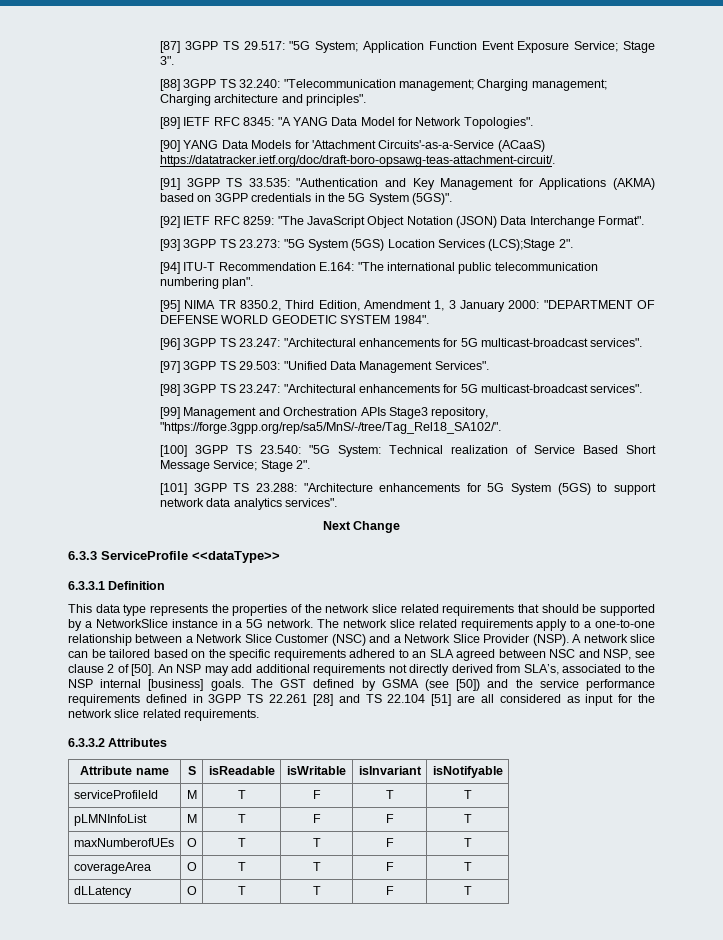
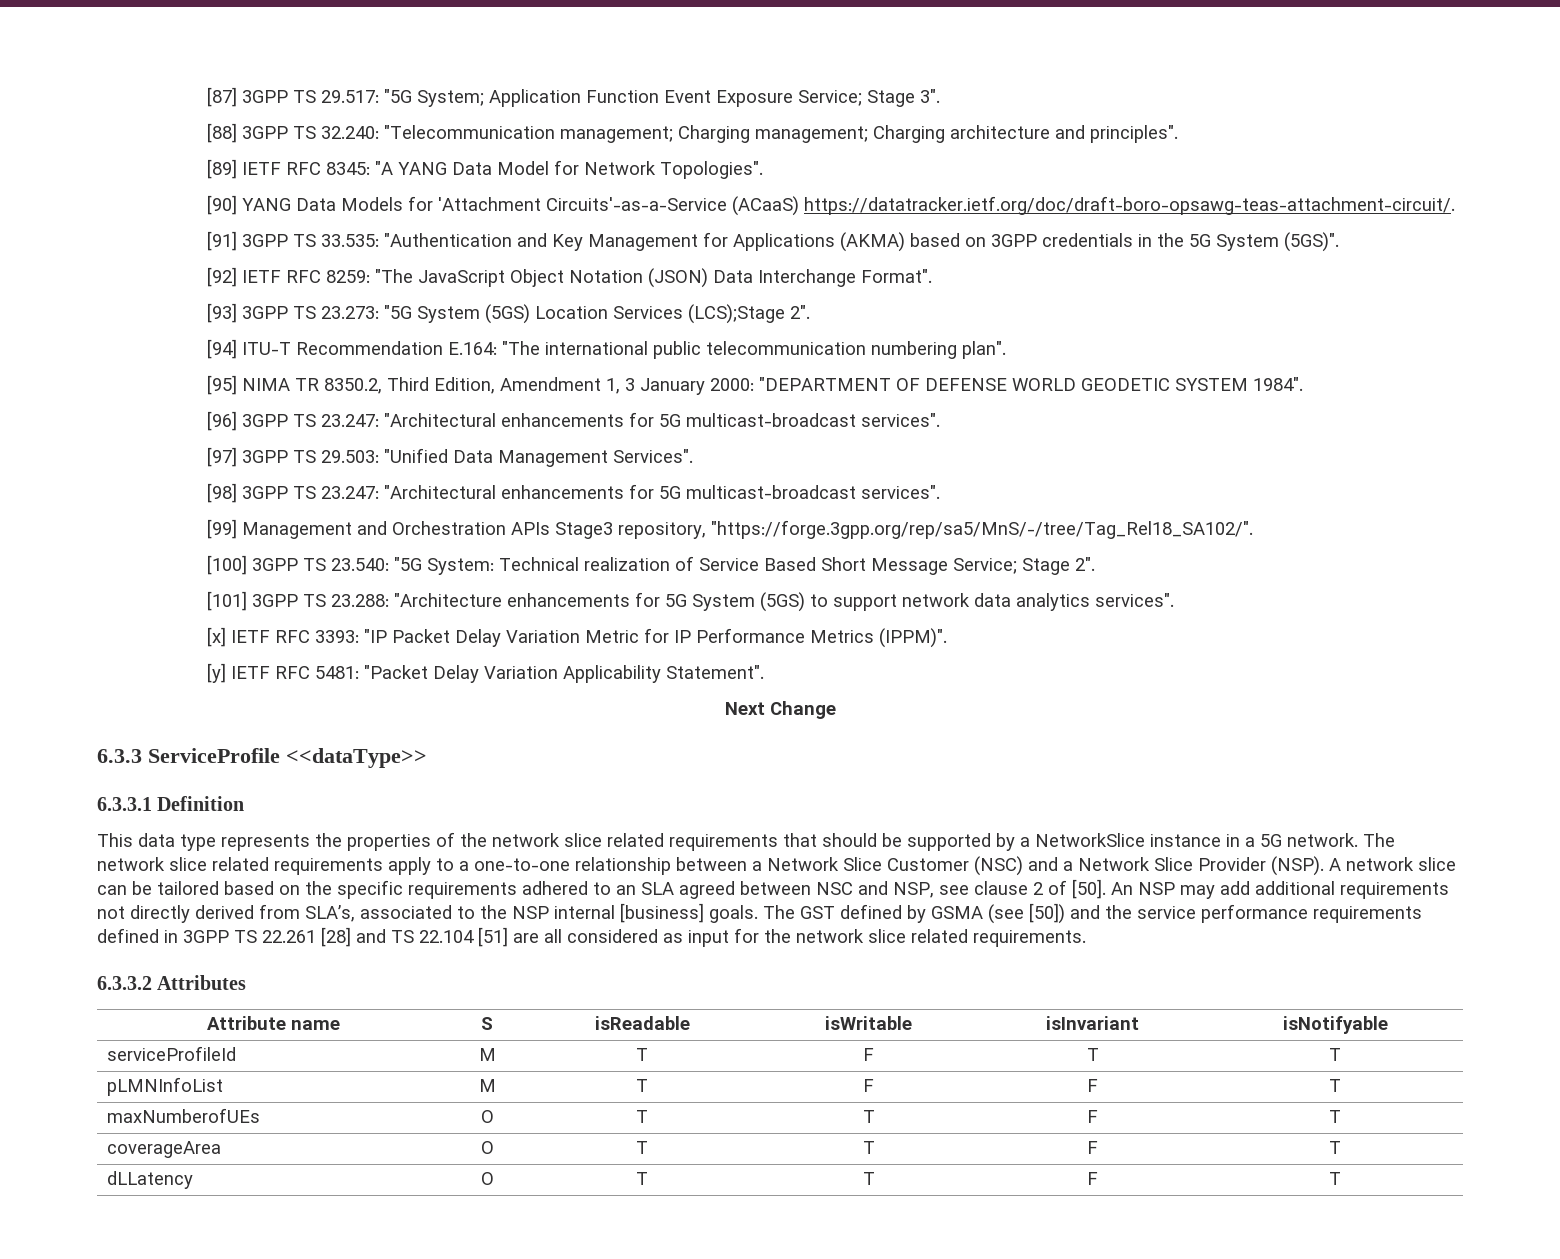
(338, 502) none -> [207,627,948,648] [207,663,765,683] // [x] IETF RFC 3393: "IP Packet Delay Variation Metric for IP Performance Metrics (IPPM)". // [y] IETF RFC 5481: "Packet Delay Variation Applicability Statement".

